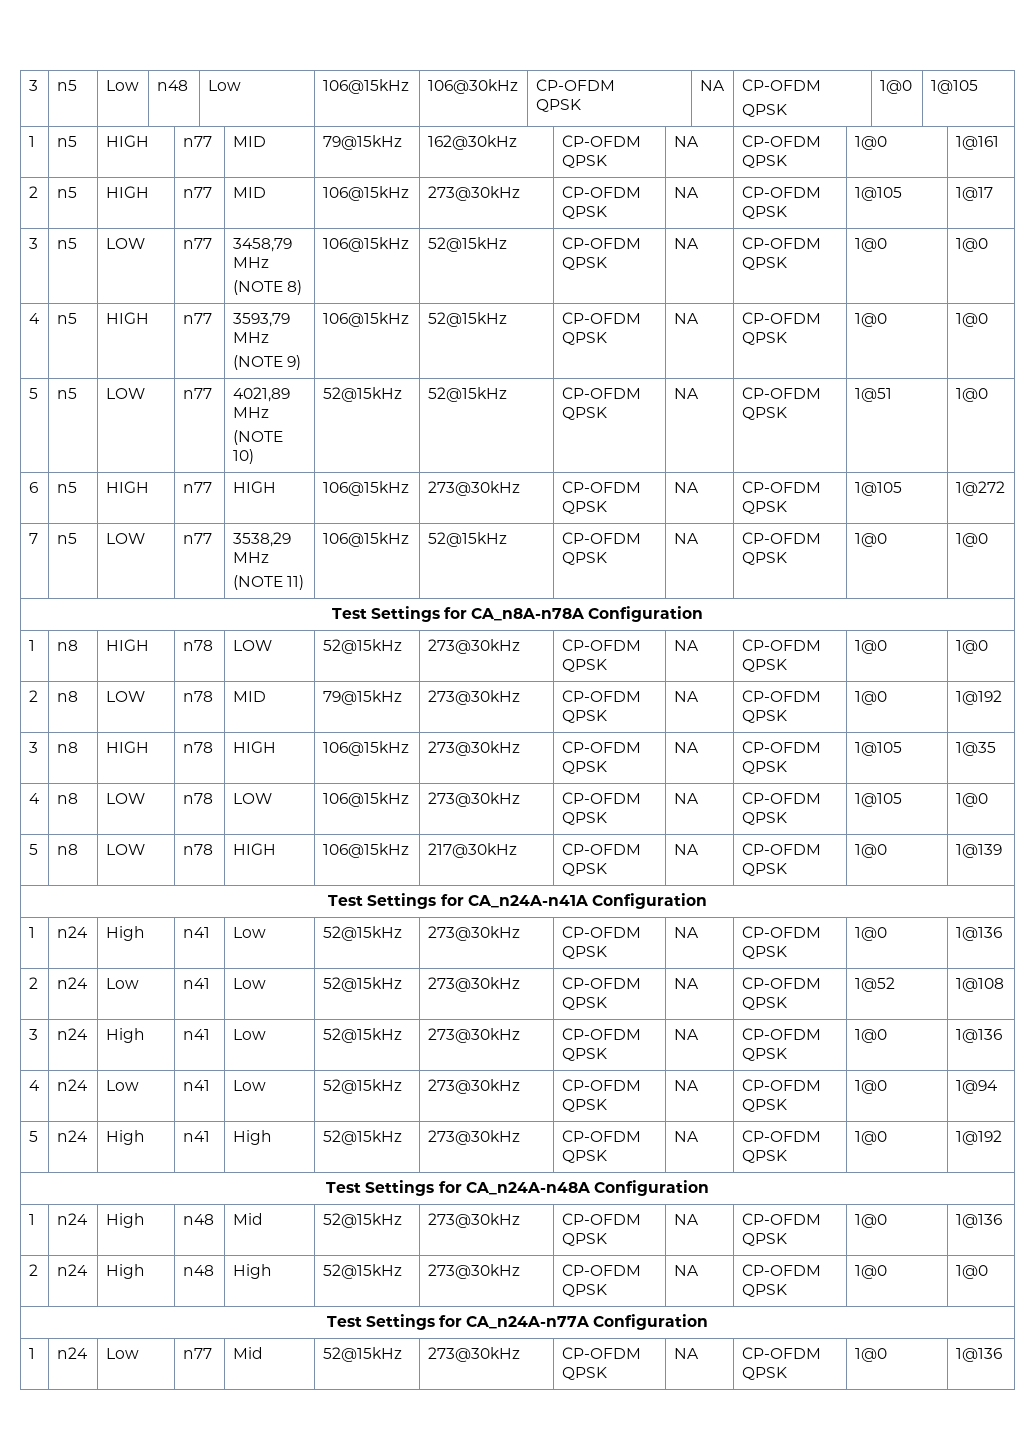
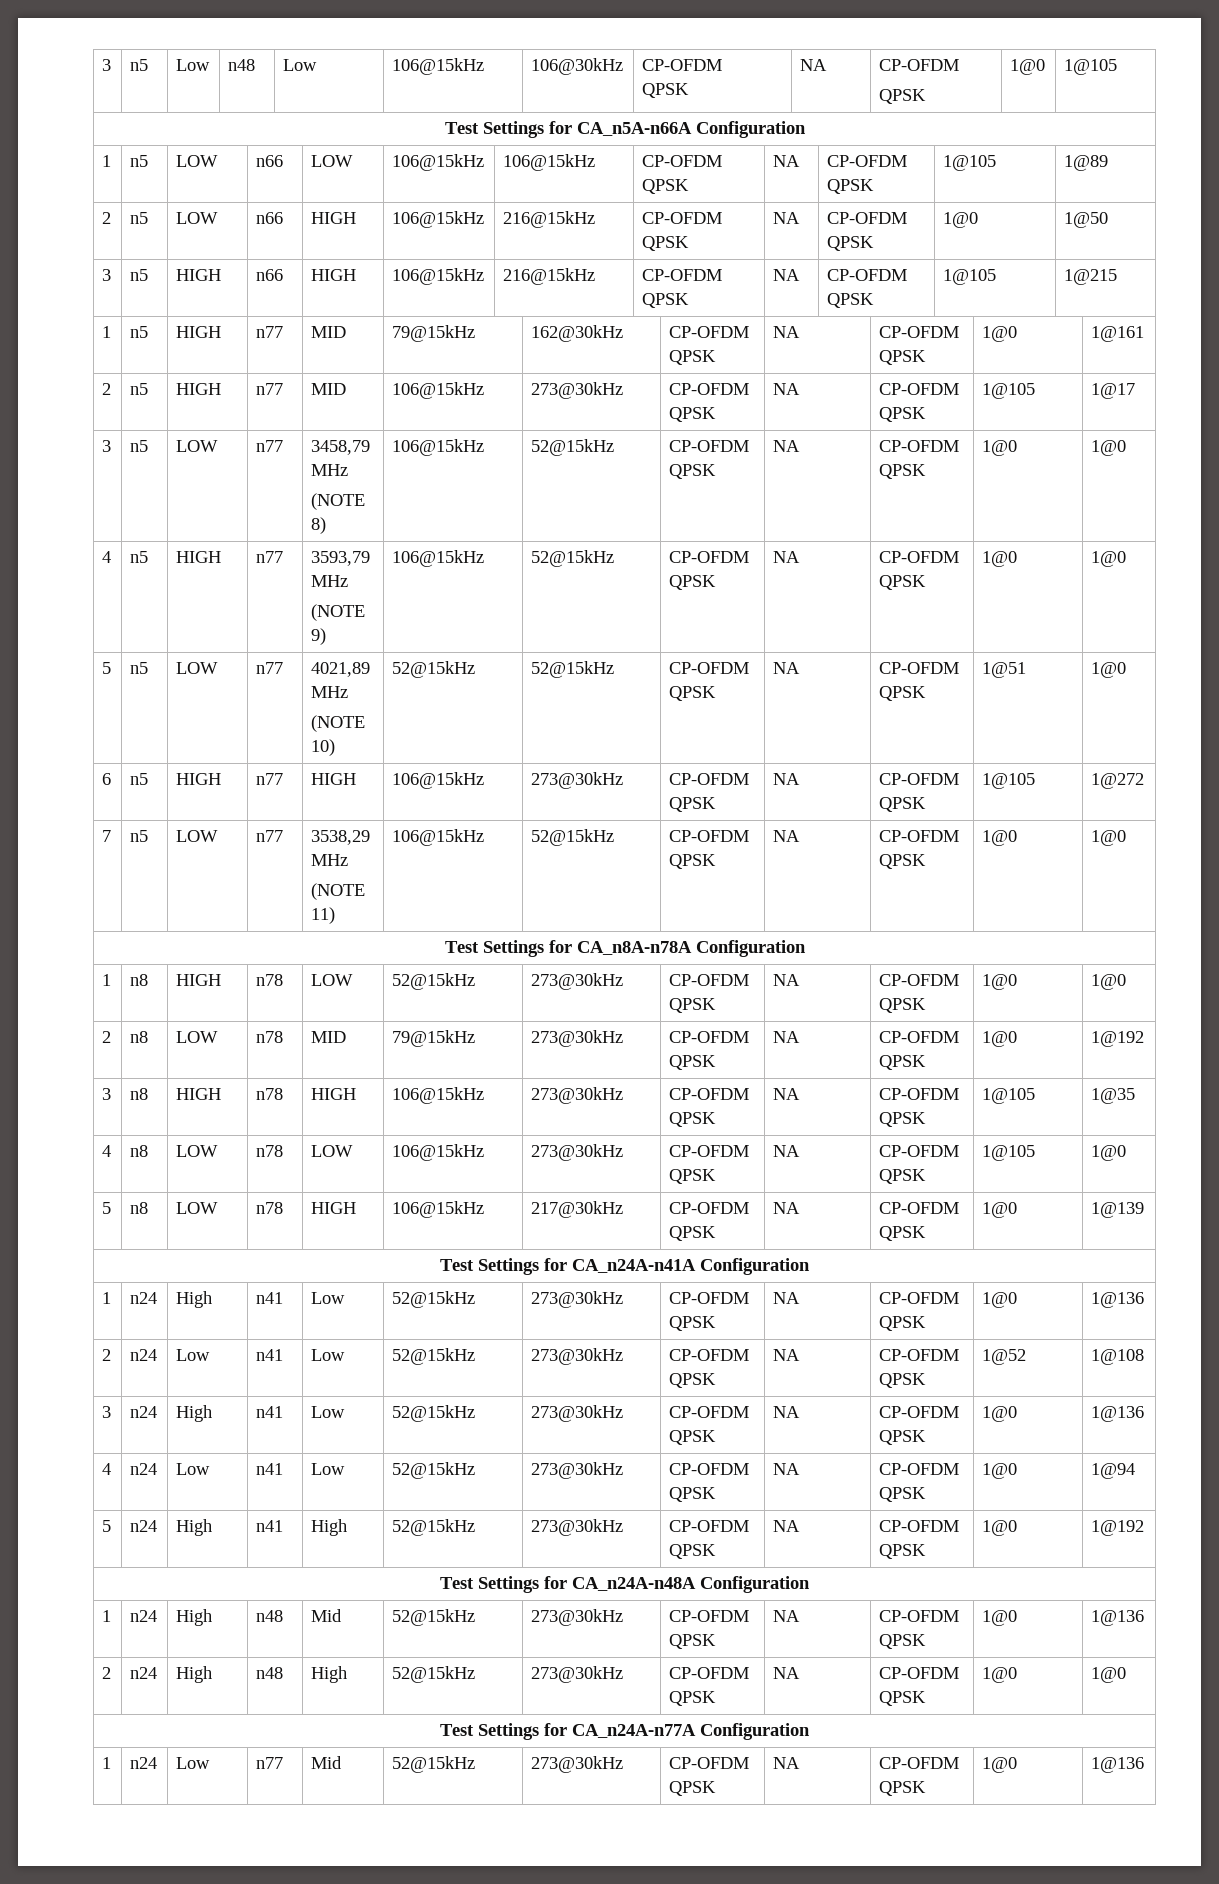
(978, 87) none -> [444,121,806,138] [102,155,112,167] [130,155,149,167] [176,155,219,167] [256,155,284,167] [311,155,354,167] [392,154,485,171] [503,154,596,171] [642,155,723,167] [642,179,690,194] [773,155,801,167] [827,155,908,167] [827,179,875,194] [943,155,997,171] [1064,155,1109,171] [102,212,112,224] [130,212,149,224] [176,212,219,224] [256,212,284,224] [311,212,357,224] [392,211,485,228] [503,211,596,228] [642,212,723,224] [642,236,690,251] [773,212,801,224] [827,212,908,224] [827,236,875,251] [943,212,979,228] [1064,212,1109,228] [102,269,112,281] [130,269,149,281] [176,269,222,281] [256,269,284,281] [311,269,357,281] [392,268,485,285] [503,268,596,285] [642,269,723,281] [642,293,690,308] [773,269,801,281] [827,269,908,281] [827,293,875,308] [943,269,997,285] [1064,269,1118,285] // Test Settings for CA_n5A-n66A Configuration // 1 | n5 | LOW | n66 | LOW | 106@15kHz | 106@15kHz | CP-OFDM QPSK | NA | CP-OFDM QPSK | 1@105 | 1@89 // 2 | n5 | LOW | n66 | HIGH | 106@15kHz | 216@15kHz | CP-OFDM QPSK | NA | CP-OFDM QPSK | 1@0 | 1@50 // 3 | n5 | HIGH | n66 | HIGH | 106@15kHz | 216@15kHz | CP-OFDM QPSK | NA | CP-OFDM QPSK | 1@105 | 1@215

